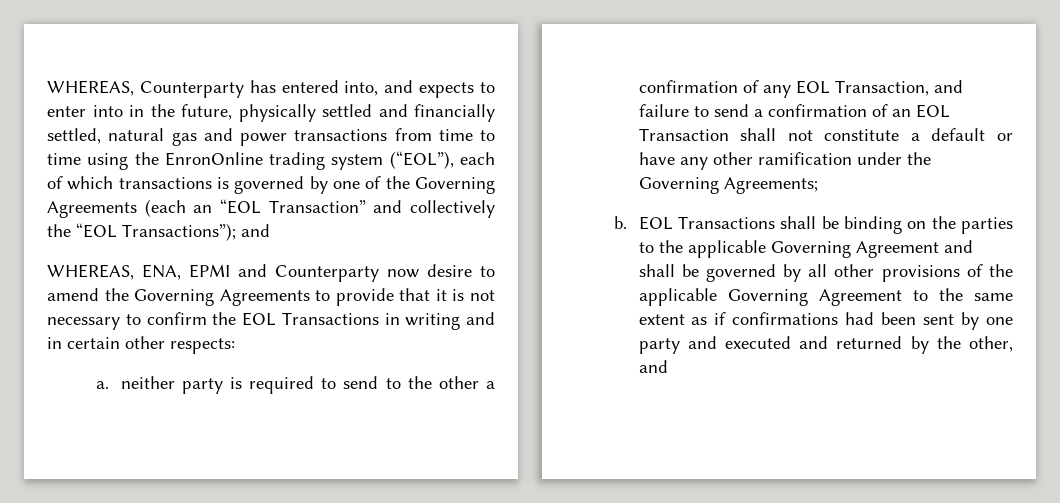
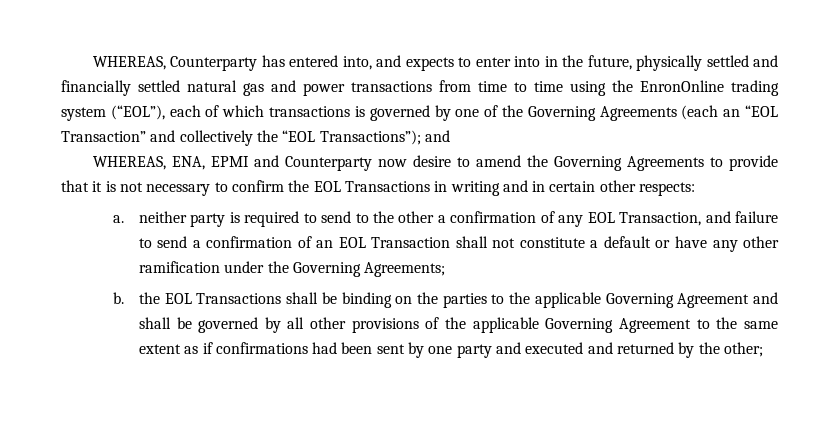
[47,128,101,144] settled, -> [138,80,180,92] settled
(628, 222) none -> [138,292,160,304] the
[969,336,1013,352] [638,360,668,373] other, and -> [723,342,763,357] other;

